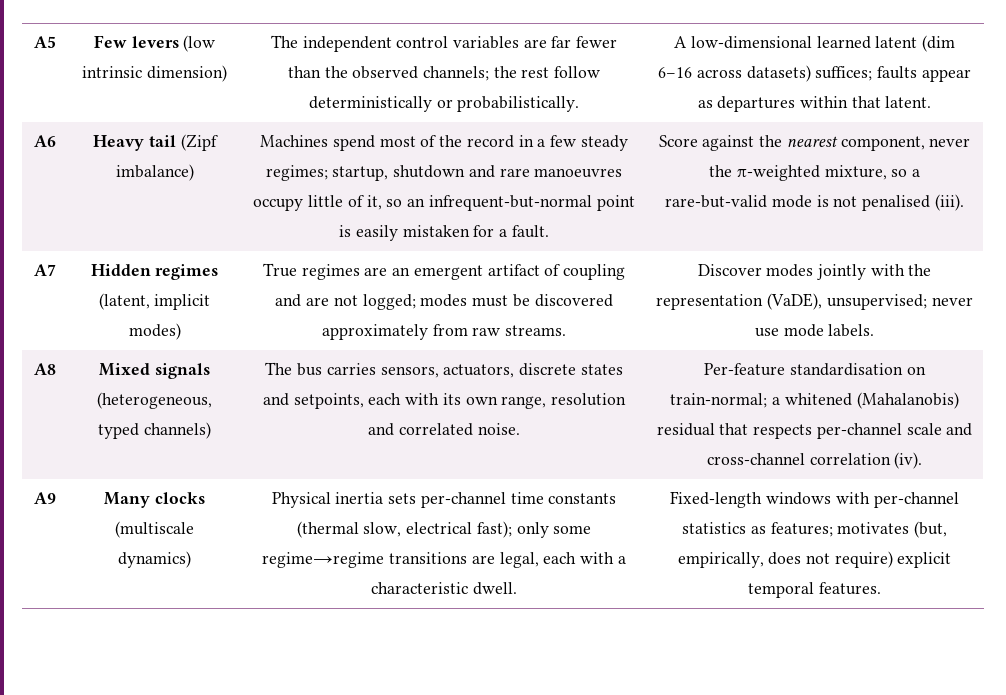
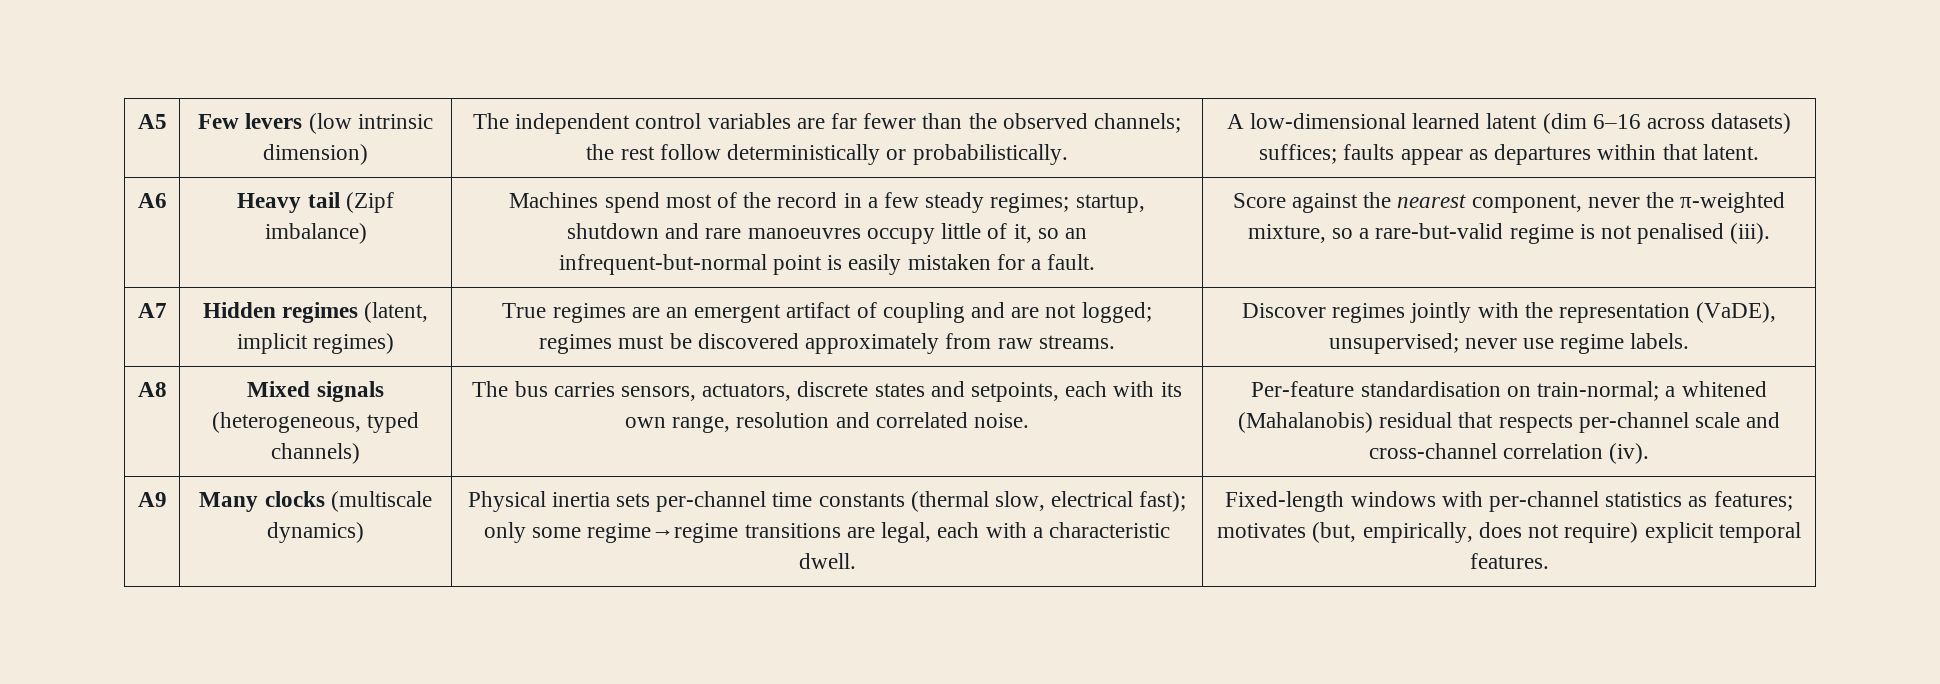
[771,195,812,208] mode -> [1509,224,1574,244] regime
[128,323,181,340] modes) -> [313,333,395,354] regimes)
[420,294,468,307] modes -> [539,334,613,354] regimes
[766,264,814,277] modes -> [1332,303,1406,323] regimes
[783,324,824,337] mode -> [1560,334,1625,354] regime

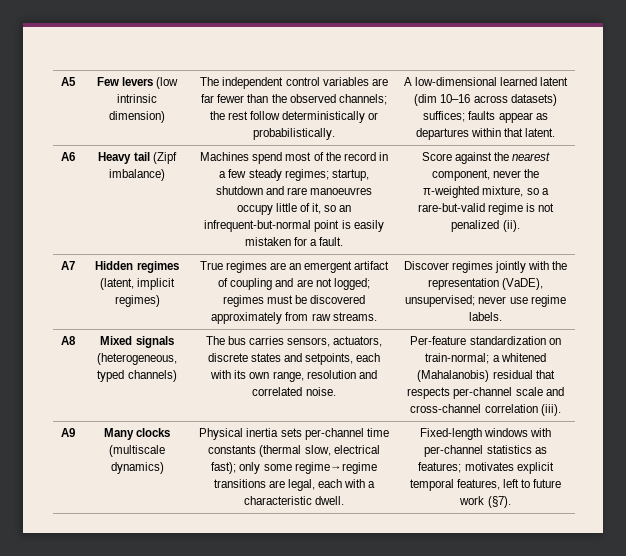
[1592,114,1641,129] 6–16 -> [440,94,471,103] 10–16
[1637,223,1771,244] penalised (iii). -> [451,220,520,232] penalized (ii).
[1360,381,1501,397] standardisation -> [469,336,546,345] standardization
[1609,443,1650,464] (iv). -> [540,404,561,416] (iii).
[1312,522,1801,543] [1469,553,1549,569] (but, empirically, does not require) explicit temporal features. -> [516,462,554,474] [409,479,562,491] [459,496,511,508] explicit temporal features, left to future work (§7).

